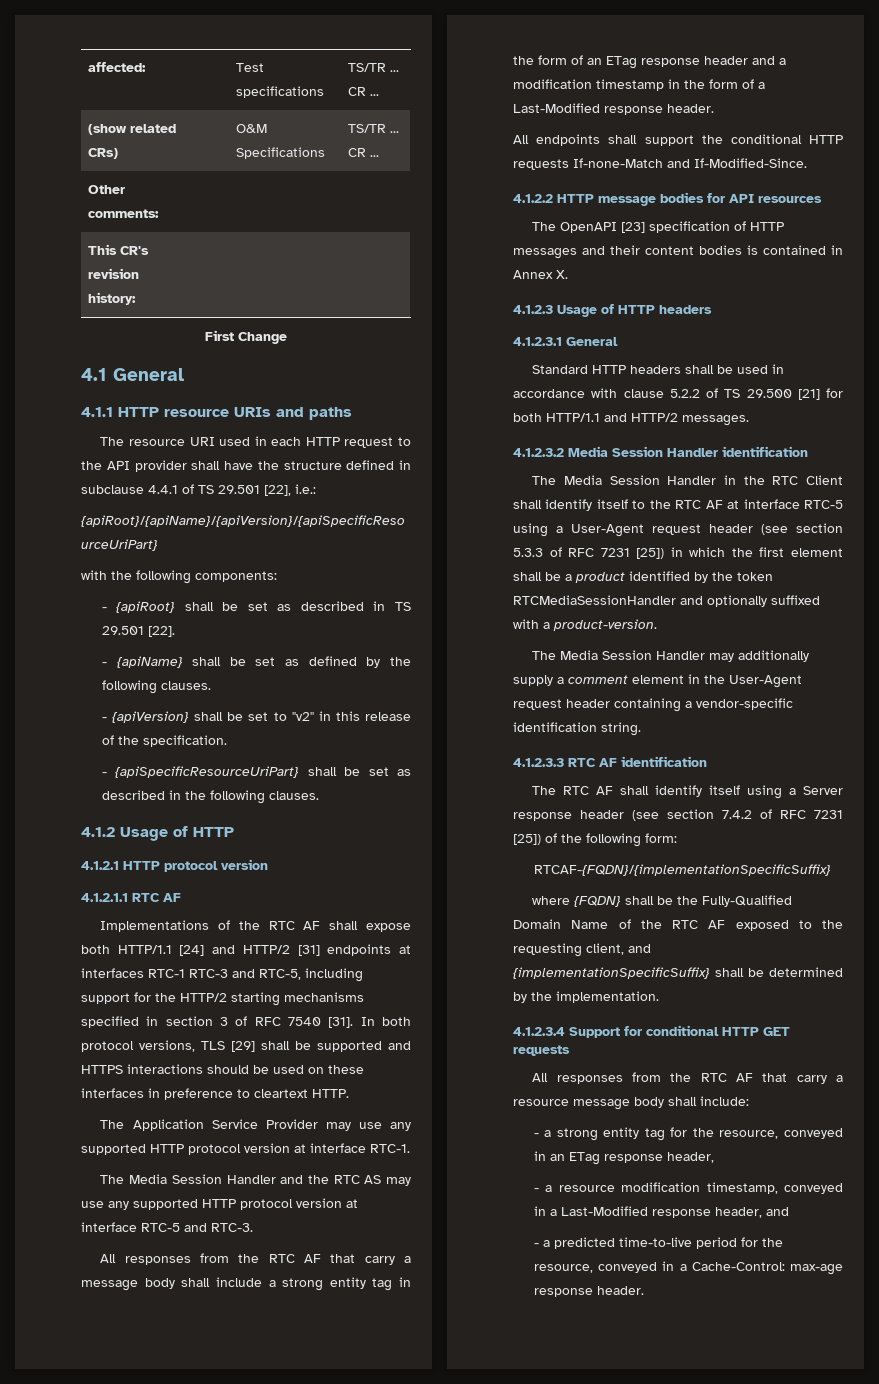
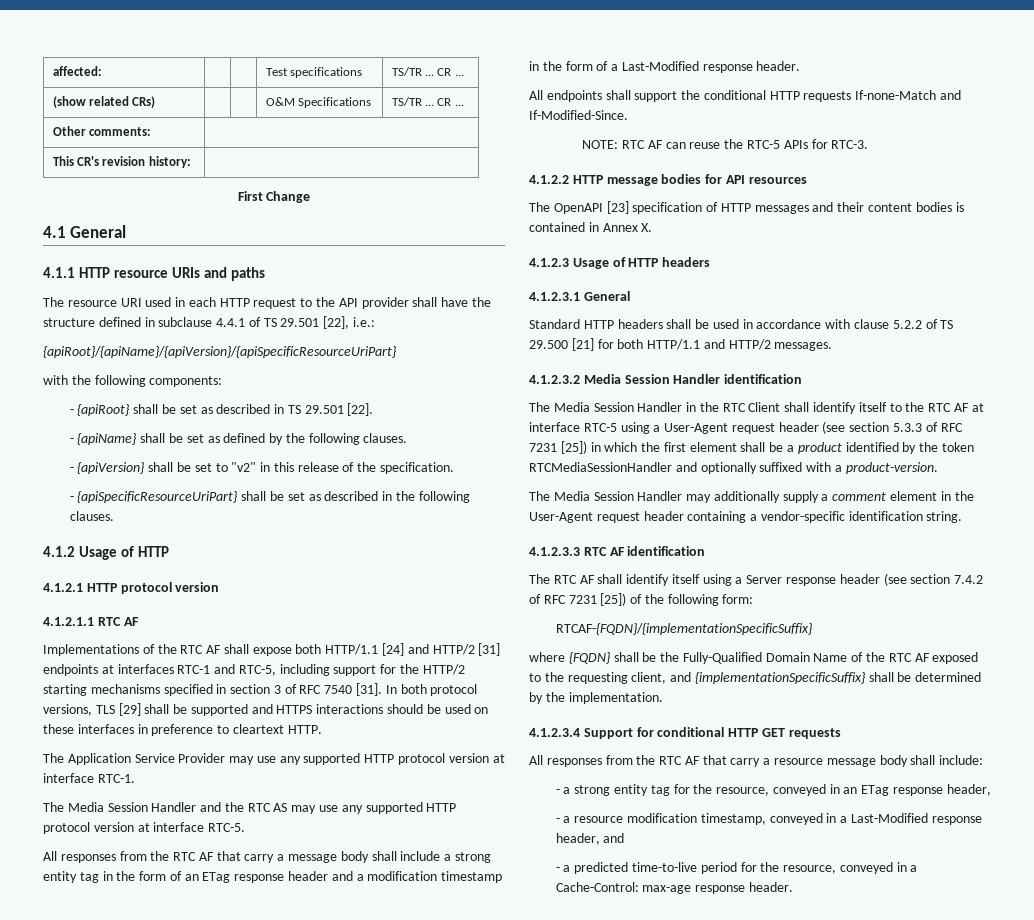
[189,969,228,978] RTC-3 -> (211, 669) none
[141,1223,253,1232] RTC-5 and RTC-3. -> [208,823,246,832] RTC-5.
(807, 163) none -> [582,139,869,149] // NOTE: RTC AF can reuse the RTC-5 APIs for RTC-3.

